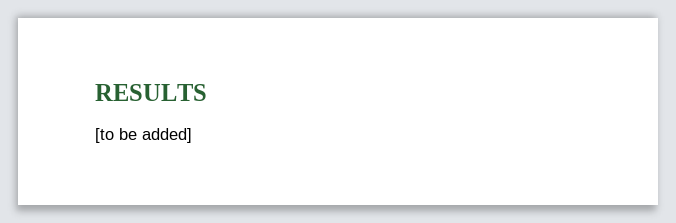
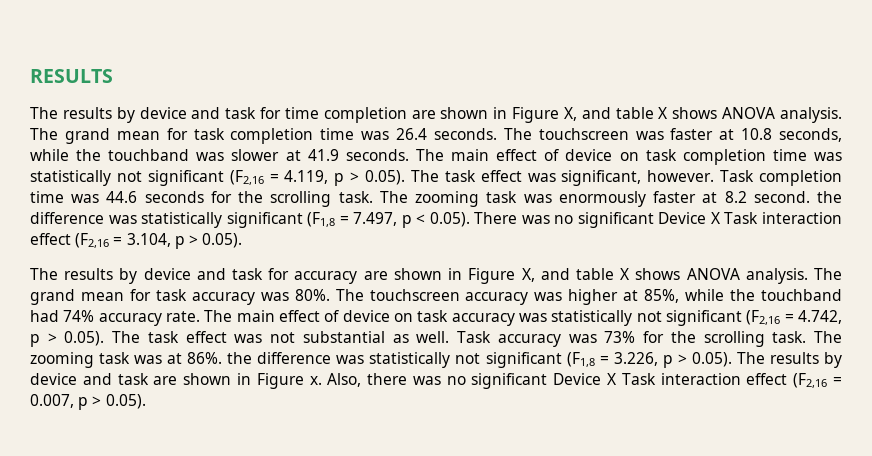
[95,128,192,143] [to be added] -> [30,107,843,123] [30,128,842,144] [30,149,843,165] [30,170,842,186] [30,191,843,207] [30,212,842,228] [30,233,243,249] [30,268,843,284] [30,289,842,305] [30,310,843,326] [30,331,842,347] [30,352,843,368] [30,373,842,389] [30,394,146,410] The results by device and task for time completion are shown in Figure X, and table X shows ANOVA analysis. The grand mean for task completion time was 26.4 seconds. The touchscreen was faster at 10.8 seconds, while the touchband was slower at 41.9 seconds. The main effect of device on task completion time was statistically not significant (F2,16 = 4.119, p > 0.05). The task effect was significant, however. Task completion time was 44.6 seconds for the scrolling task. The zooming task was enormously faster at 8.2 second. the difference was statistically significant (F1,8 = 7.497, p < 0.05). There was no significant Device X Task interaction effect (F2,16 = 3.104, p > 0.05). // The results by device and task for accuracy are shown in Figure X, and table X shows ANOVA analysis. The grand mean for task accuracy was 80%. The touchscreen accuracy was higher at 85%, while the touchband had 74% accuracy rate. The main effect of device on task accuracy was statistically not significant (F2,16 = 4.742, p > 0.05). The task effect was not substantial as well. Task accuracy was 73% for the scrolling task. The zooming task was at 86%. the difference was statistically not significant (F1,8 = 3.226, p > 0.05). The results by device and task are shown in Figure x. Also, there was no significant Device X Task interaction effect (F2,16 = 0.007, p > 0.05).

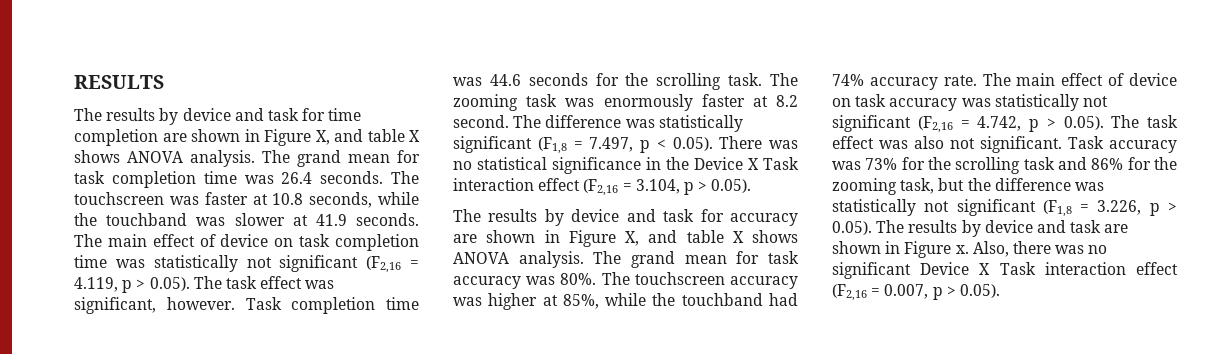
[817,191,843,203] the -> [513,115,542,128] The
[577,212,654,228] significant -> [477,157,689,174] statistical significance in the
[270,331,450,343] not substantial as well. -> [914,136,1062,153] also not significant.
[772,331,842,343] [30,352,223,368] task. The zooming task was at 86%. -> [1023,157,1177,170] [832,178,965,195] task and 86% for the zooming task, but

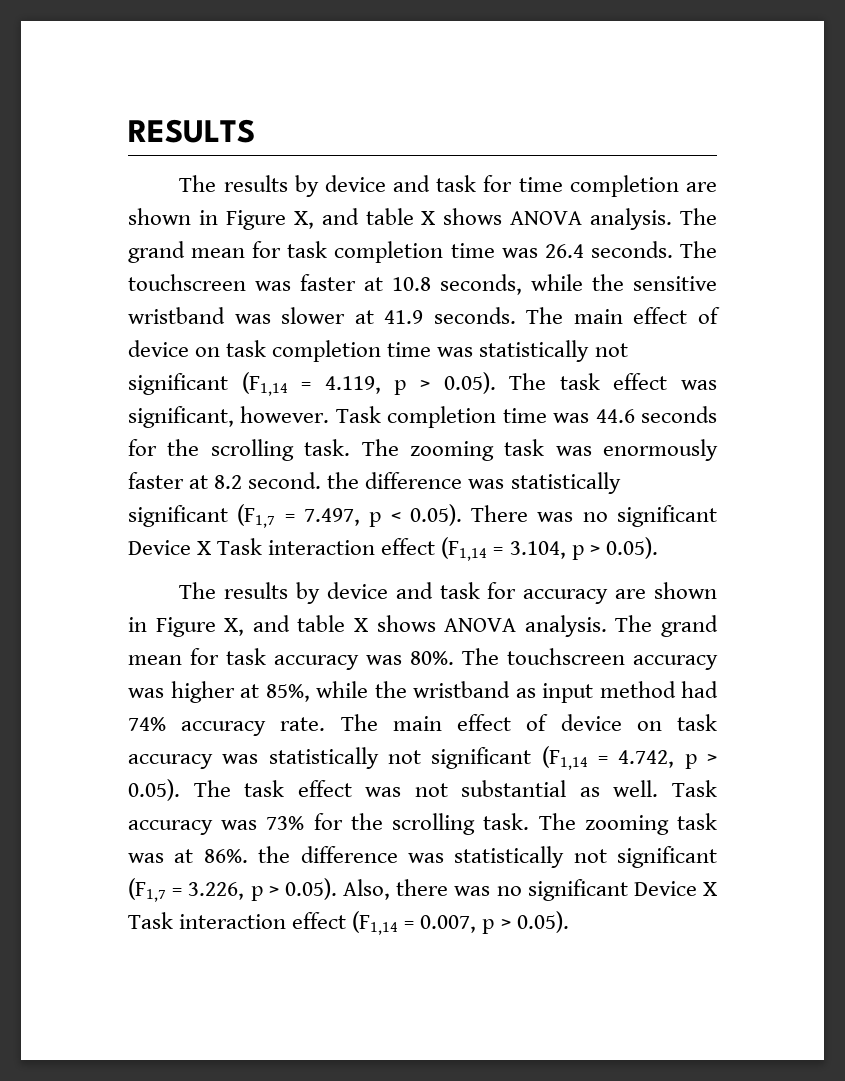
[106,213,188,226] touchband -> [633,276,717,291] [128,307,225,324] sensitive wristband
[366,256,402,273] (F2,16 -> [241,372,288,396] (F1,14
[513,115,542,128] The -> [327,472,360,489] the
[537,137,567,154] (F1,8 -> [237,504,276,528] (F1,7
[477,157,799,174] [453,178,619,196] statistical significance in the Device X Task interaction effect (F2,16 -> [617,505,718,527] [128,537,488,561] significant Device X Task interaction effect (F1,14
[681,293,763,306] touchband -> [413,681,676,703] wristband as input method
[917,116,953,133] (F2,16 -> [541,746,588,770] (F1,14
[914,136,1062,153] also not significant. -> [414,780,659,797] not substantial as well.
[1023,157,1177,170] [832,178,965,195] task and 86% for the zooming task, but -> [483,813,717,835] [128,849,248,863] task. The zooming task was at 86%.
[1042,200,1072,217] (F1,8 -> [128,878,166,902] (F1,7
[876,220,1129,237] [832,241,969,258] The results by device and task are shown in Figure x. -> (337, 889) none
[832,284,867,301] (F2,16 -> [352,911,399,935] (F1,14

